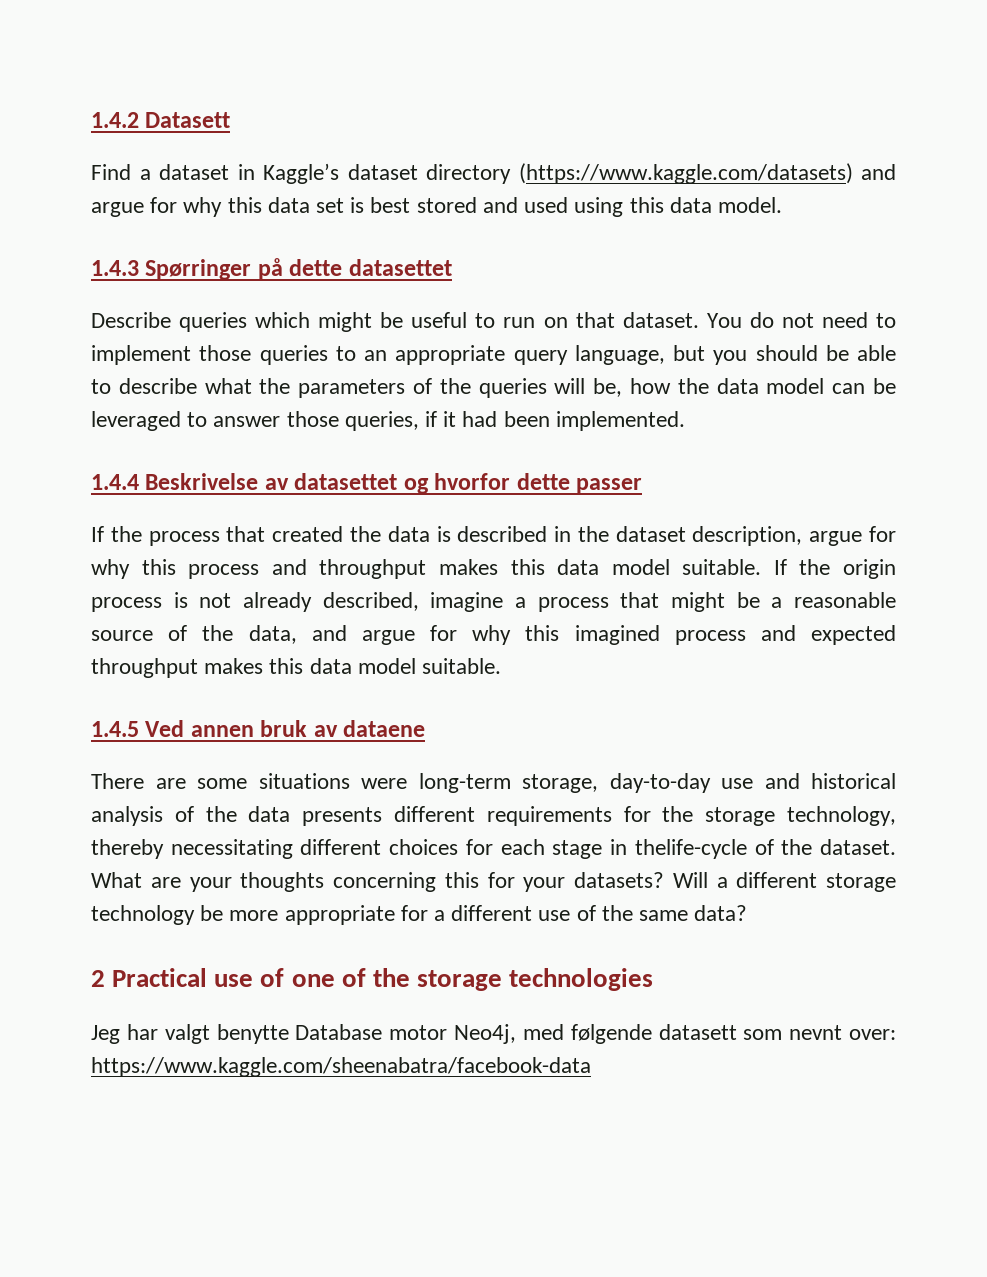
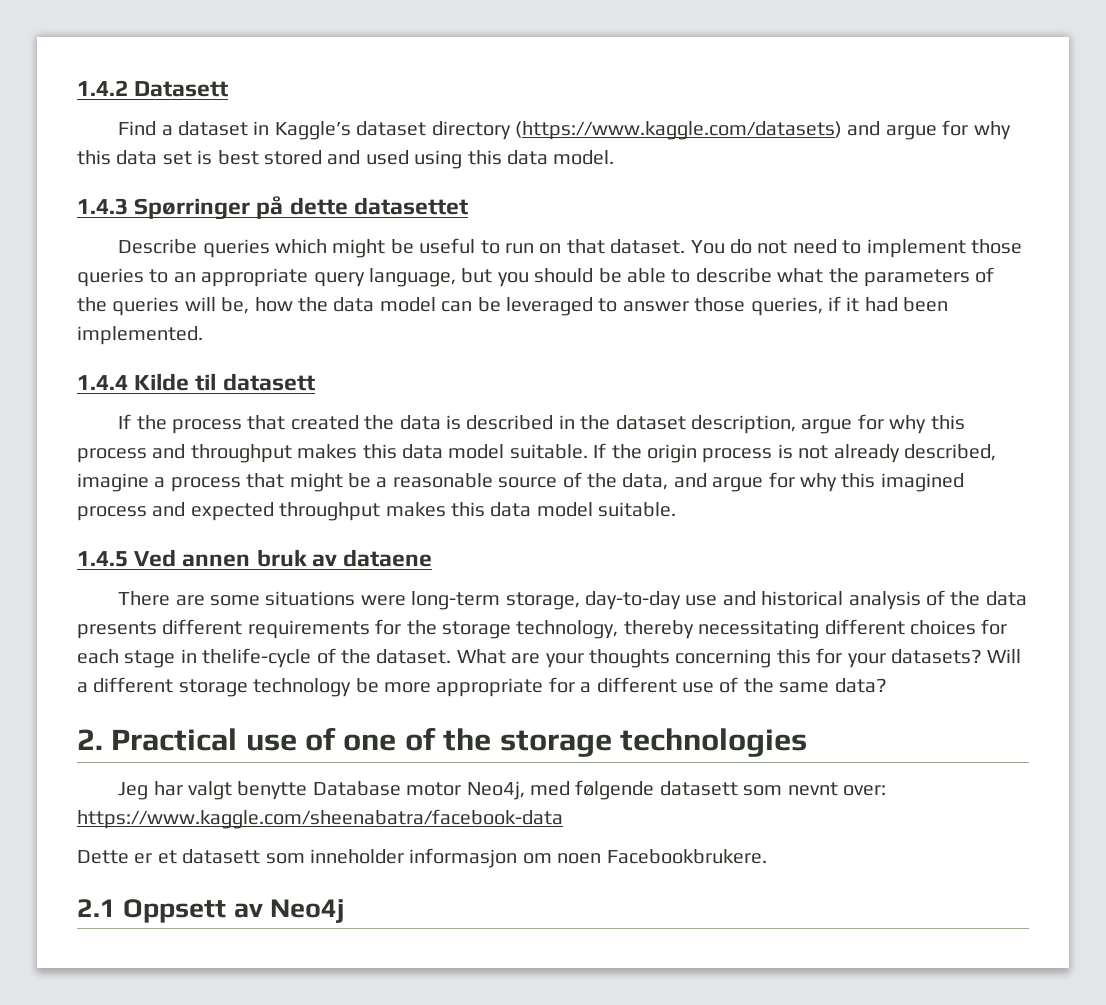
[145,473,643,494] Beskrivelse av datasettet og hvorfor dette passer -> [134,373,315,391] Kilde til datasett
[91,970,105,987] 2 -> [77,729,103,750] 2.
(591, 1067) none -> [77,848,767,868] [77,899,344,923] // Dette er et datasett som inneholder informasjon om noen Facebookbrukere. // 2.1 Oppsett av Neo4j

